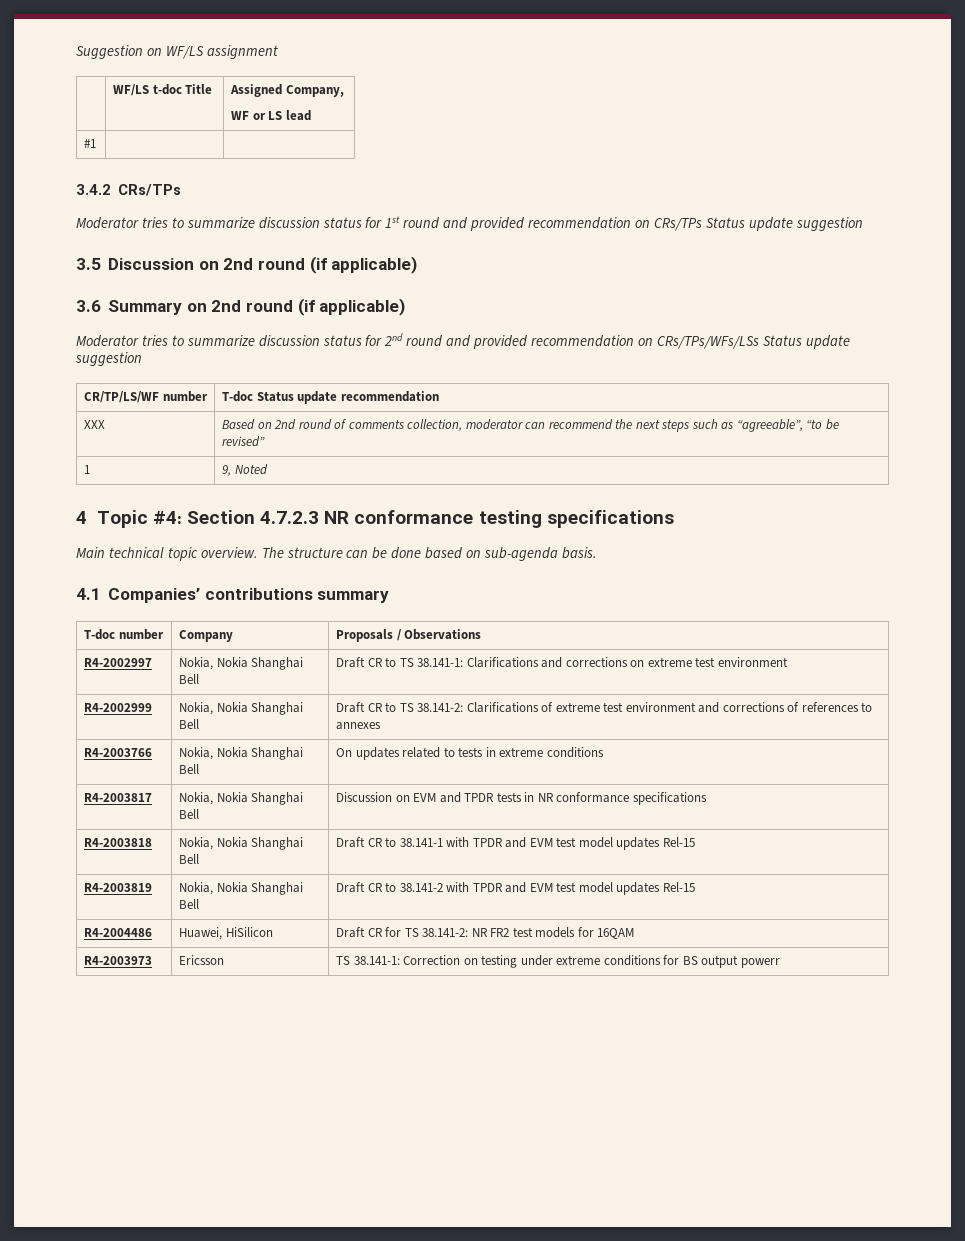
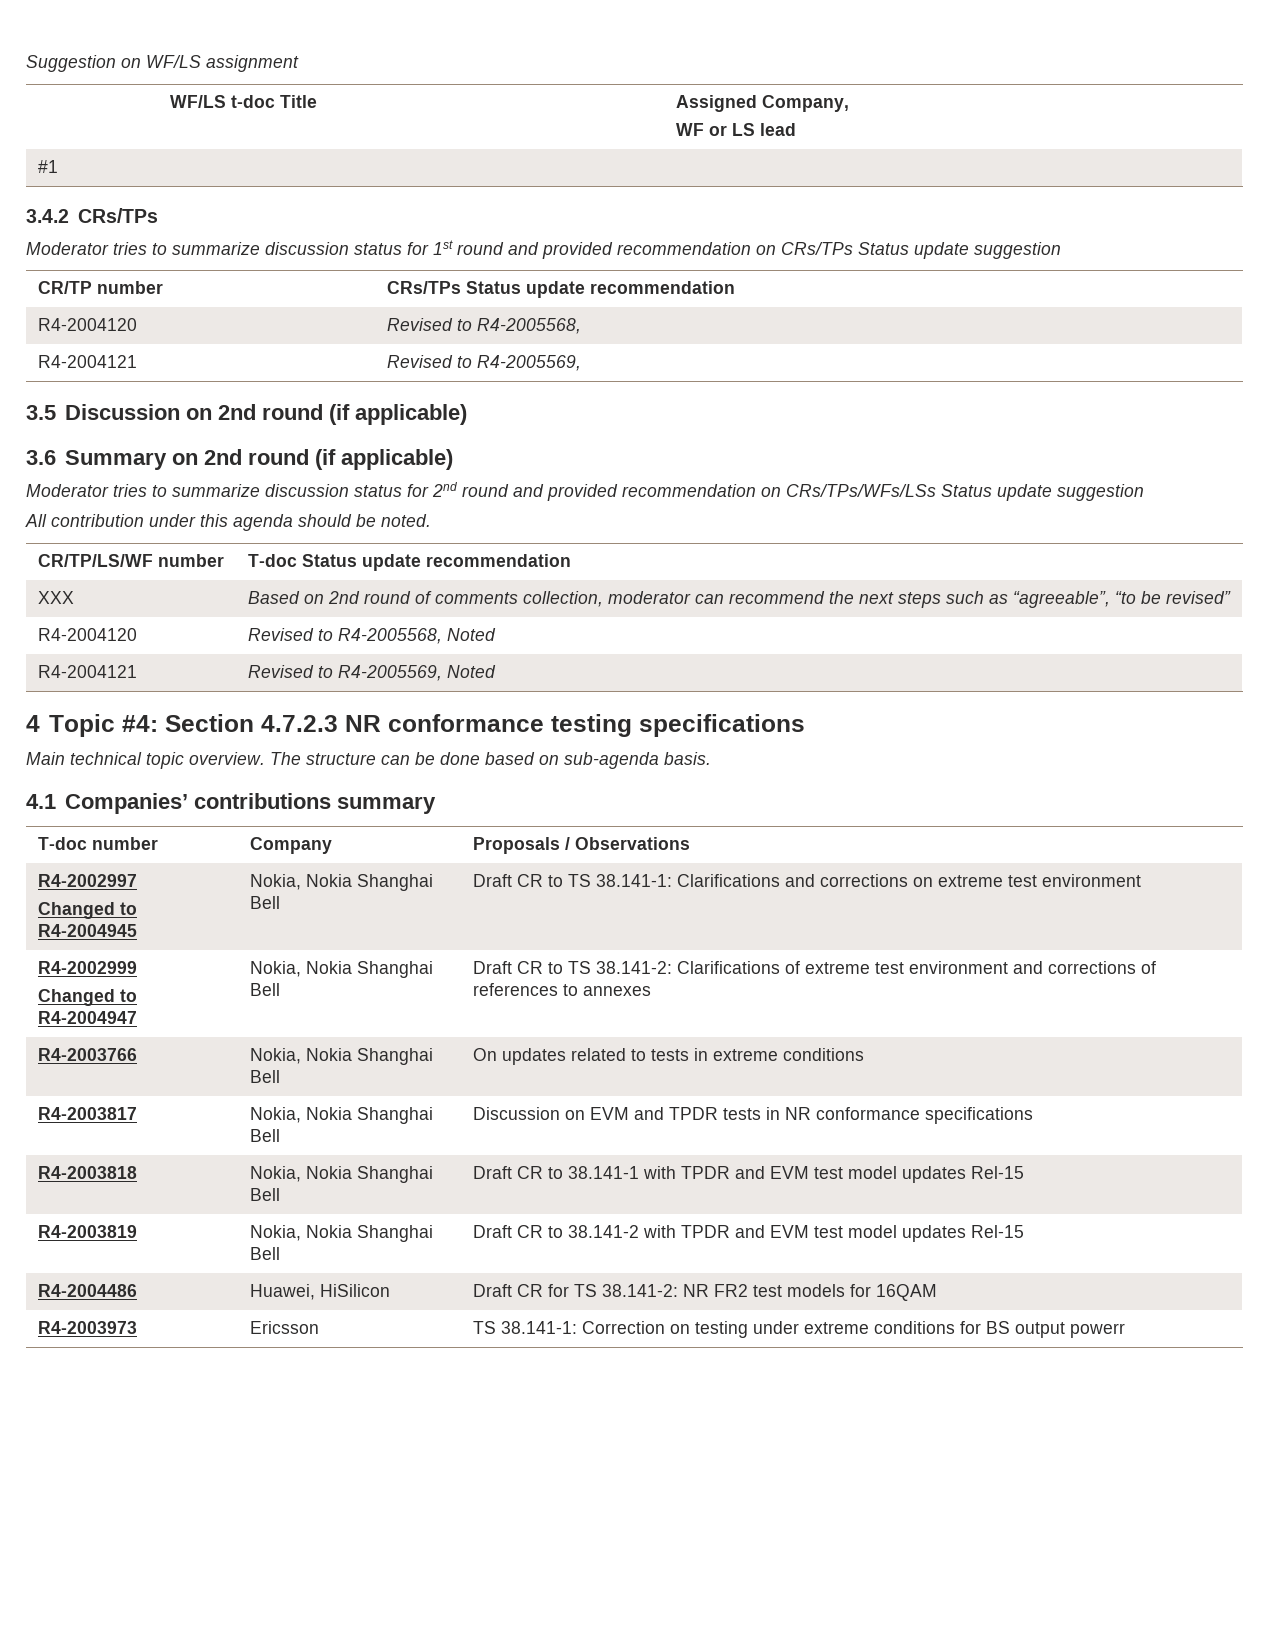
(863, 224) none -> [38,281,164,294] [387,281,736,298] [38,318,138,331] [387,318,582,334] [38,355,138,368] [387,355,582,371] // CR/TP number | CRs/TPs Status update recommendation // R4-2004120 | Revised to R4-2005568, // R4-2004121 | Revised to R4-2005569,
(142, 359) none -> [25,514,431,531] // All contribution under this agenda should be noted.
[84,465,91,474] [222,465,232,476] 1 | 9, -> [38,628,138,641] [248,628,497,644] [38,665,138,678] [248,665,443,681] R4-2004120 | Revised to R4-2005568, Noted // R4-2004121 | Revised to R4-2005569,
(153, 662) none -> [38,902,138,919] [38,924,138,937] // Changed to R4-2004945
(153, 707) none -> [38,989,138,1006] [38,1011,138,1024] // Changed to R4-2004947

